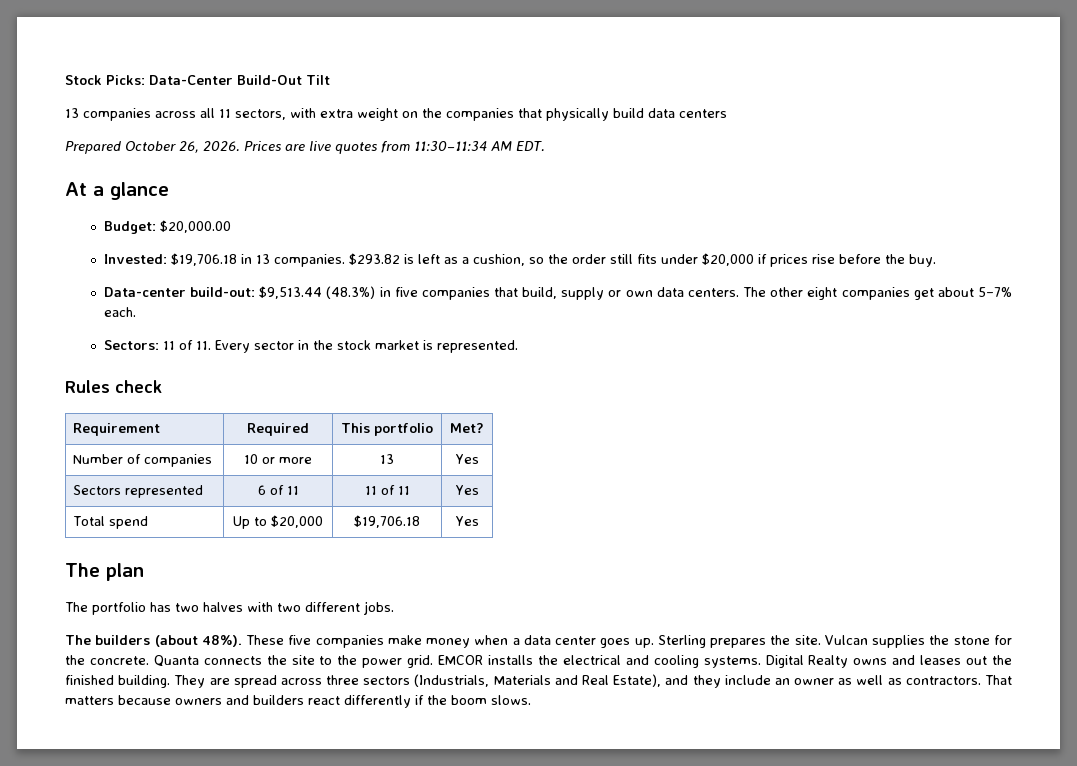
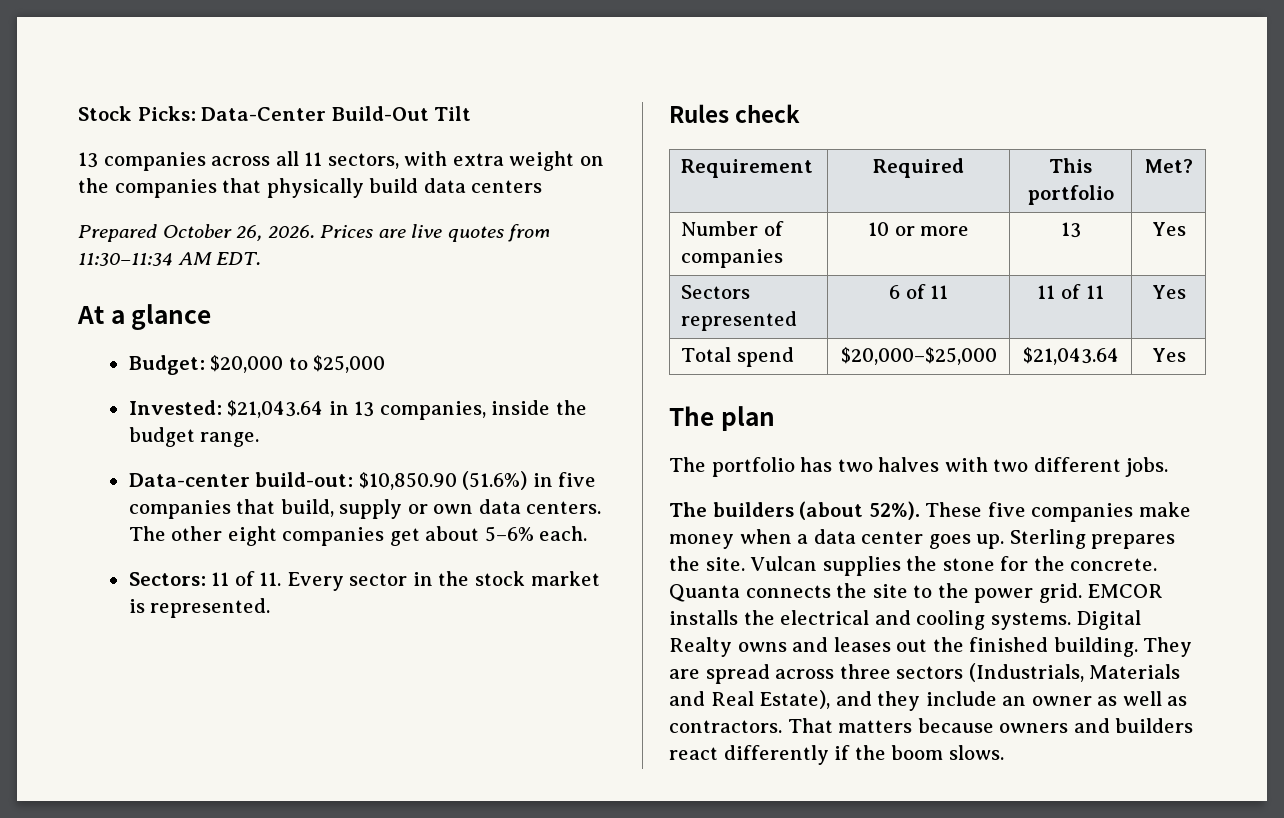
[159,220,231,233] $20,000.00 -> [210,355,386,373] $20,000 to $25,000
[170,253,237,266] $19,706.18 -> [227,400,324,418] $21,043.64
[273,253,936,267] companies. $293.82 is left as a cushion, so the order still fits under $20,000 if prices rise before the buy. -> [379,400,587,420] [128,427,260,447] companies, inside the budget range.
[259,286,376,299] $9,513.44 (48.3%) -> [358,471,528,490] $10,850.90 (51.6%)
[977,287,1012,297] 5–7% -> [484,526,534,542] 5–6%
[233,515,323,529] [354,515,420,528] Up to $20,000 | $19,706.18 -> [840,347,997,365] [1022,347,1119,365] $20,000–$25,000 | $21,043.64
[201,635,242,647] 48%). -> [868,501,920,520] 52%).

